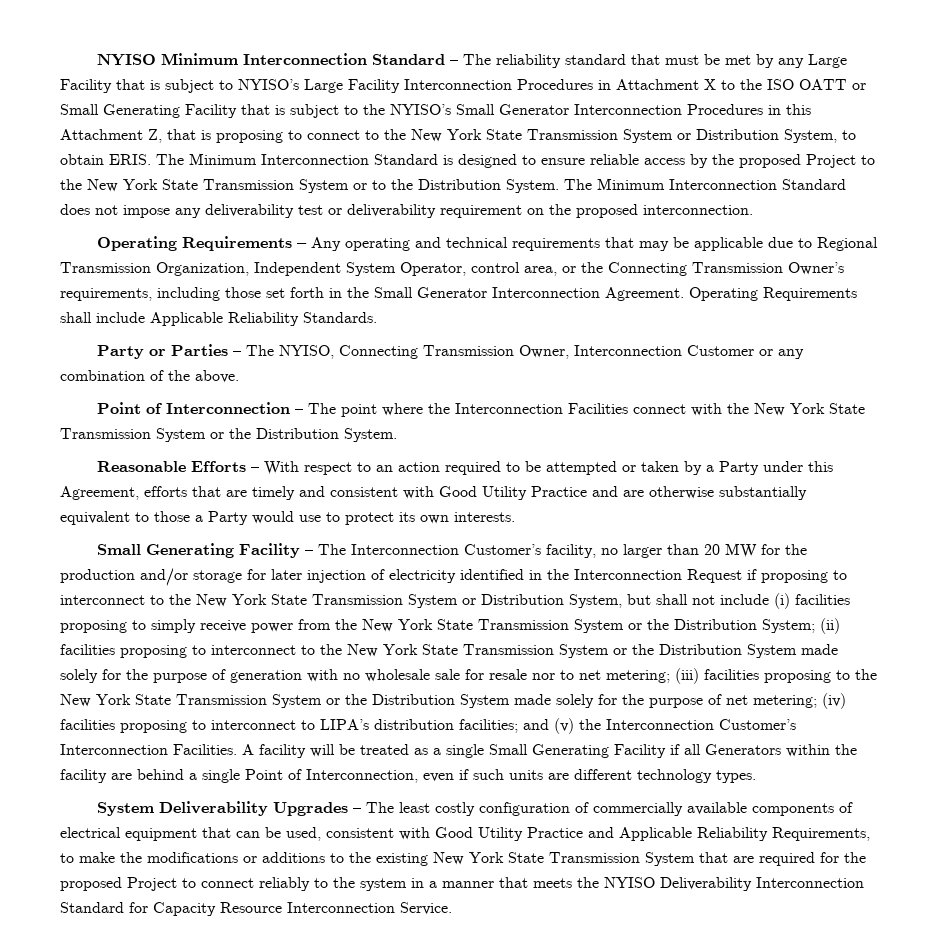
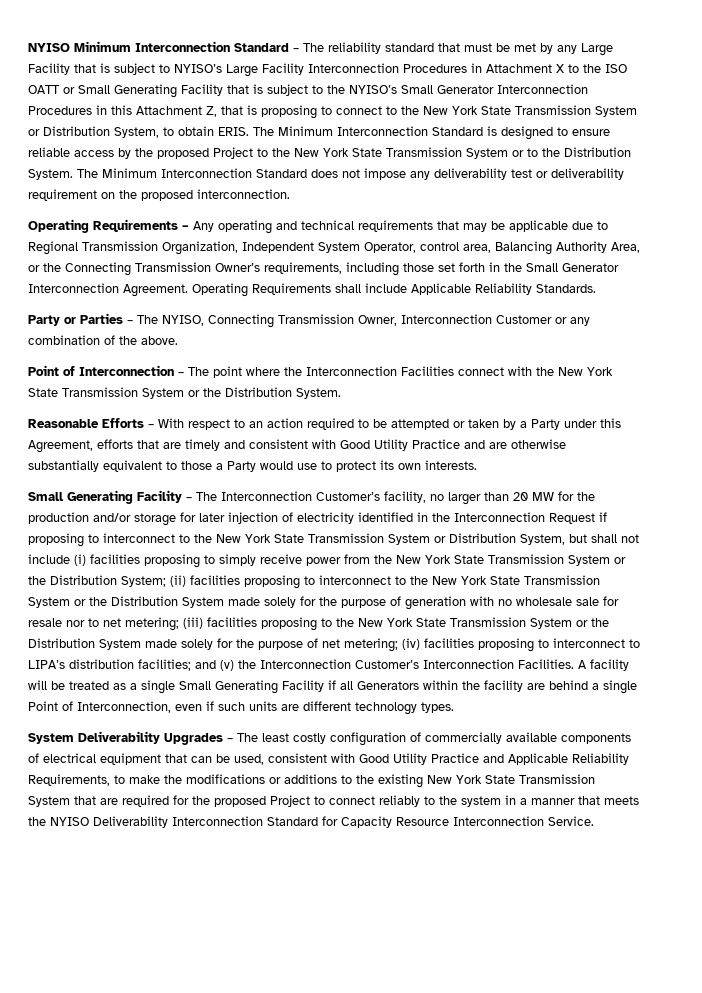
(557, 271) none -> [495,241,640,255] Balancing Authority Area,

